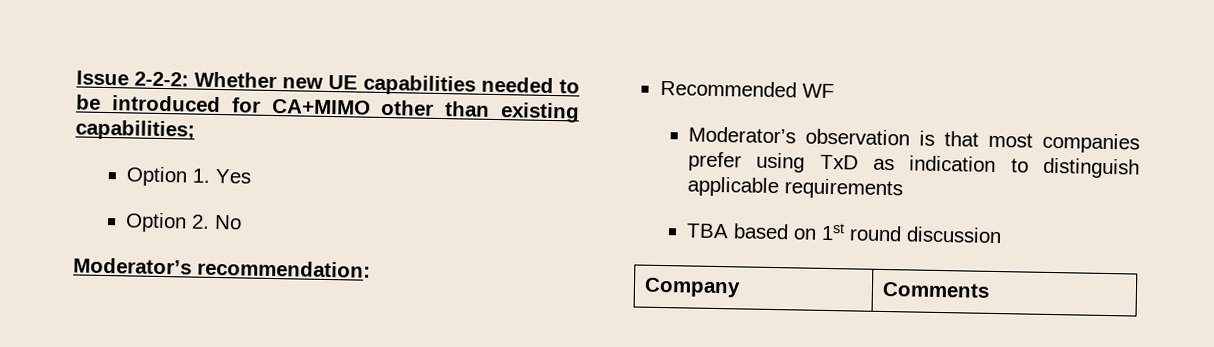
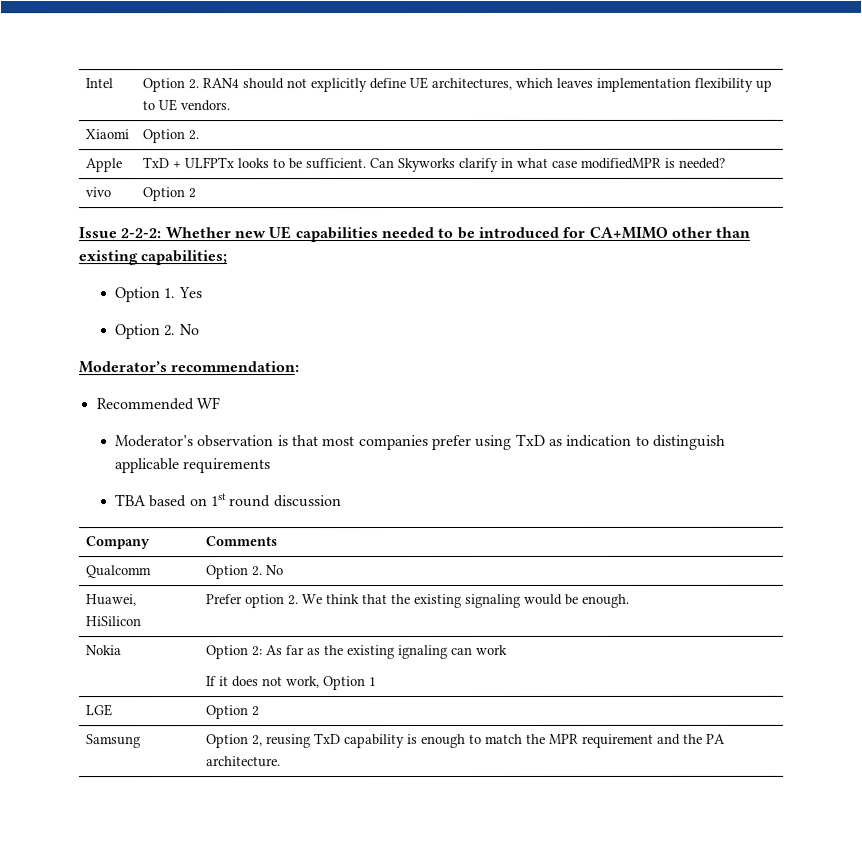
(76, 78) none -> [84,78,113,89] [141,77,772,93] [141,99,230,112] [84,129,129,140] [141,129,199,144] [84,158,122,173] [141,157,725,173] [84,187,111,198] [141,187,196,202] Intel | Option 2. RAN4 should not explicitly define UE architectures, which leaves implementation flexibility up to UE vendors. // Xiaomi | Option 2. // Apple | TxD + ULFPTx looks to be sufficient. Can Skyworks clarify in what case modifiedMPR is needed? // vivo | Option 2 //
(991, 289) none -> [85,565,152,579] [205,565,284,580] [85,594,137,607] [85,616,142,627] [205,593,630,609] [85,645,122,656] [205,644,508,660] [205,676,377,691] [85,704,113,717] [205,705,260,720] [85,734,141,749] [205,733,726,749] [205,756,281,768] // Qualcomm | Option 2. No // Huawei, HiSilicon | Prefer option 2. We think that the existing signaling would be enough. // Nokia | Option 2: As far as the existing ignaling can work // If it does not work, Option 1 // LGE | Option 2 // Samsung | Option 2, reusing TxD capability is enough to match the MPR requirement and the PA architecture.

